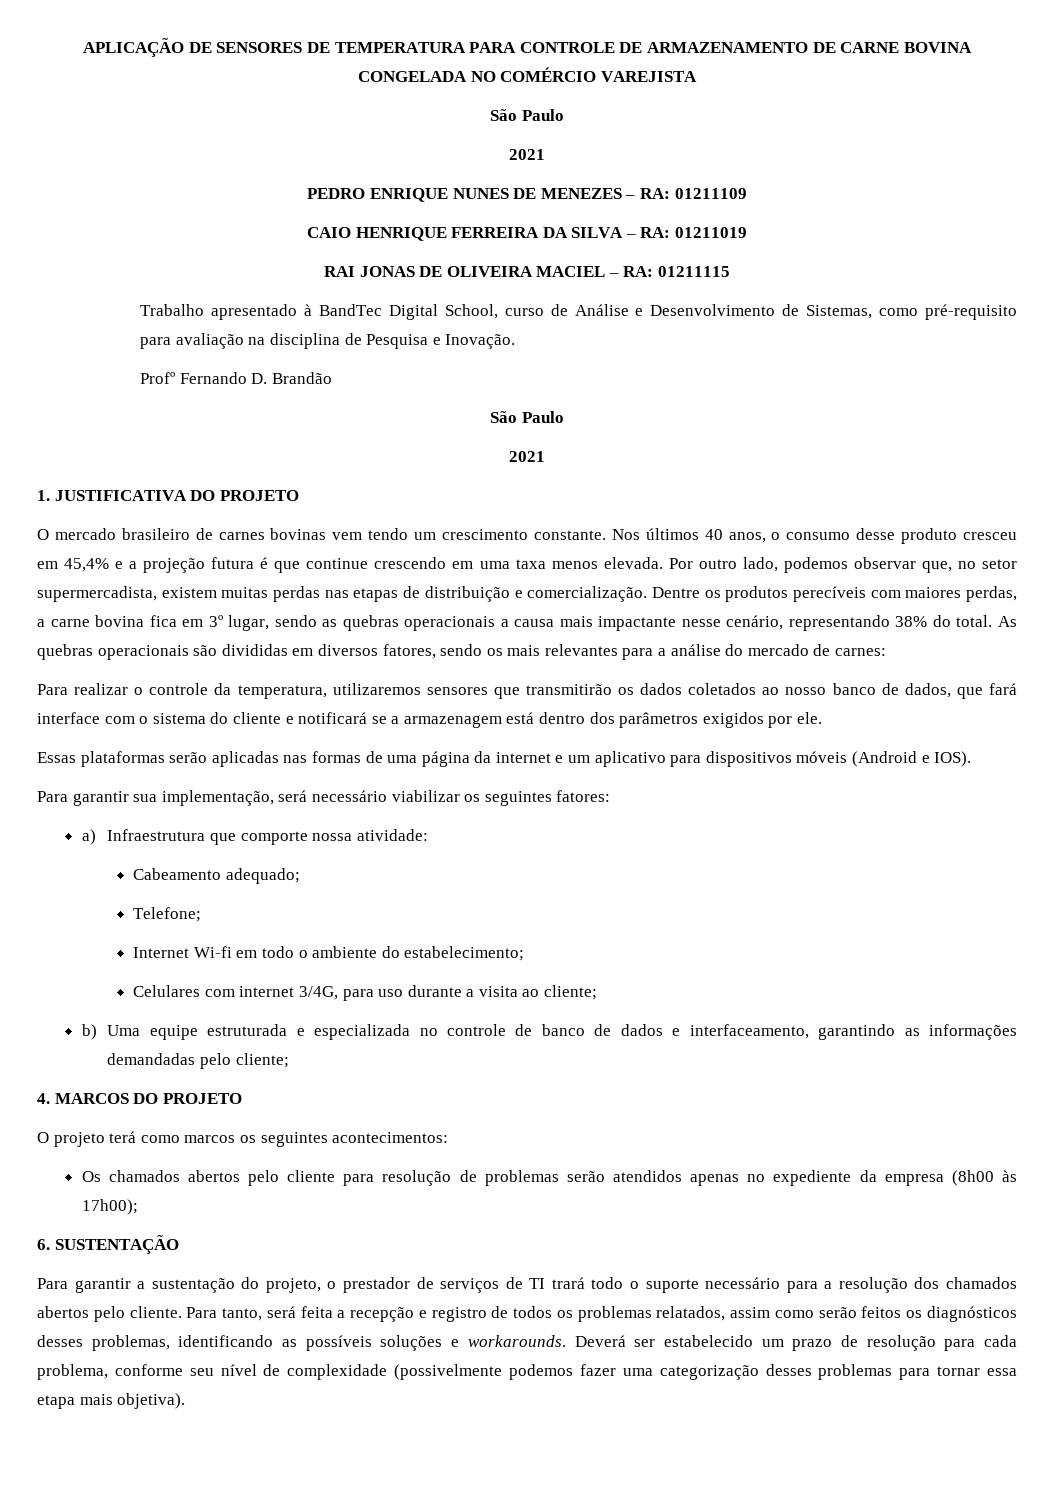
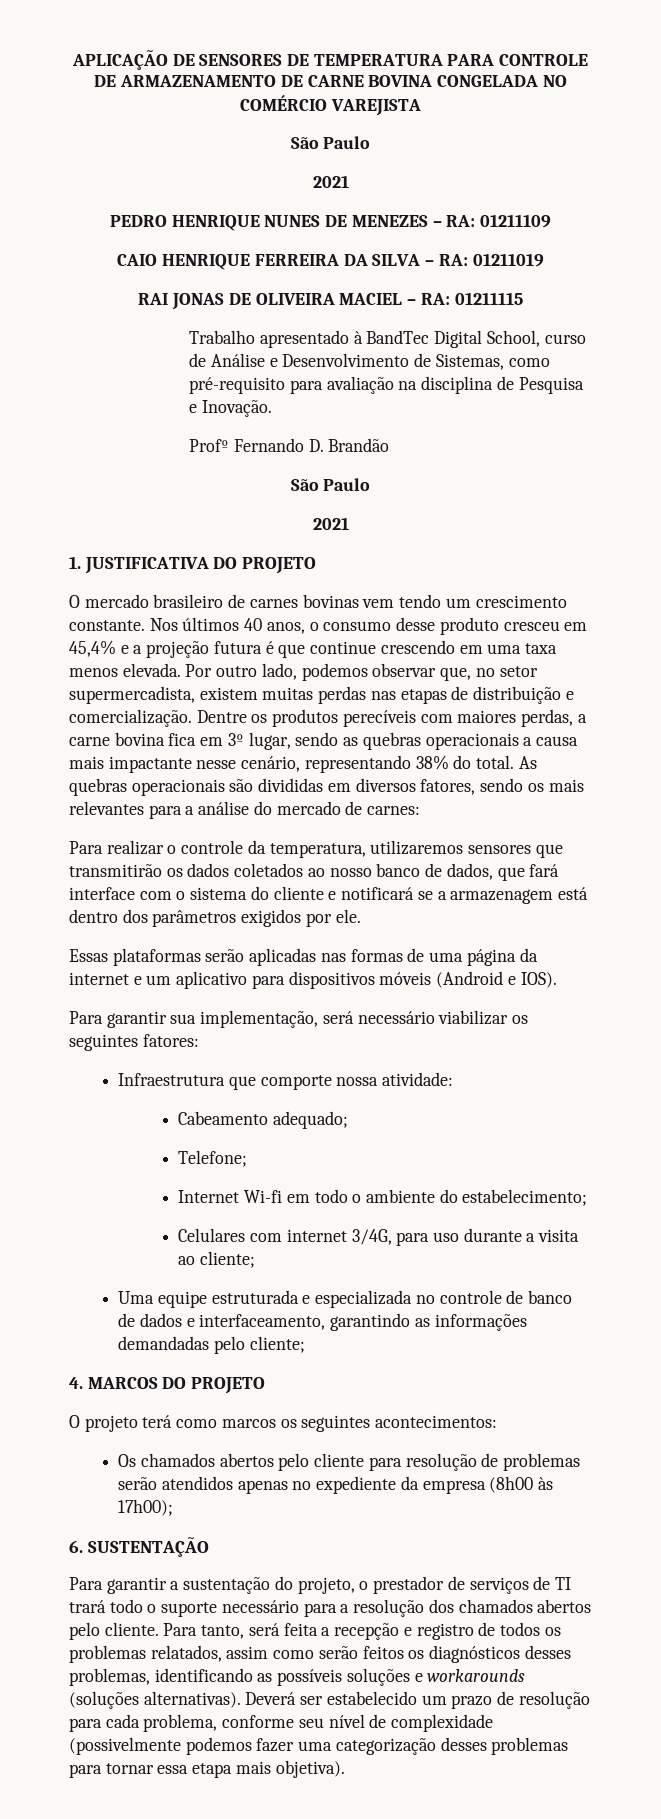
[370,188,449,202] ENRIQUE -> [171,215,260,231] HENRIQUE
[81,829,96,845] a) -> (199, 1040) none
[81,1024,97,1040] b) -> (256, 1259) none
[467,1335,566,1347] workarounds. -> [427,1669,526,1682] [69,1691,241,1709] workarounds (soluções alternativas).

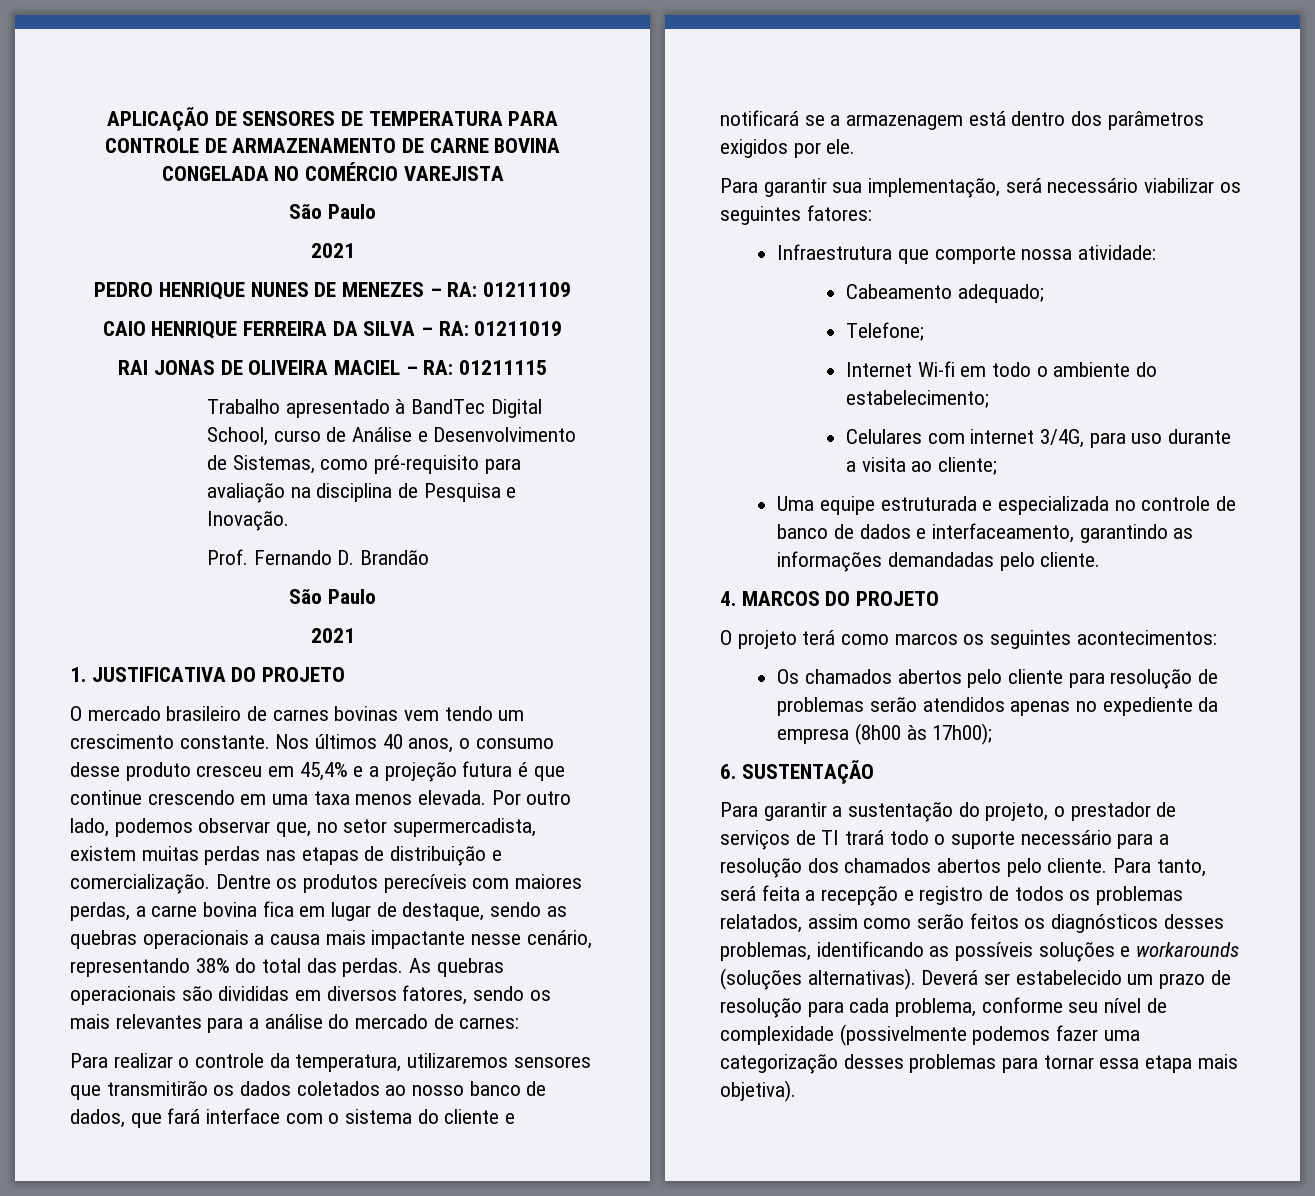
[189,439,230,452] Profº -> [207,549,249,565] Prof.
[227,732,291,750] 3º lugar, -> [331,902,485,921] lugar de destaque,
[476,755,515,769] total. -> [262,958,404,977] total das perdas.
[69,948,538,966] [69,971,557,989] // Essas plataformas serão aplicadas nas formas de uma página da internet e um aplicativo para dispositivos móveis (Android e IOS). -> (856, 146) none
[249,1336,305,1353] cliente; -> [1040,552,1101,567] cliente.

